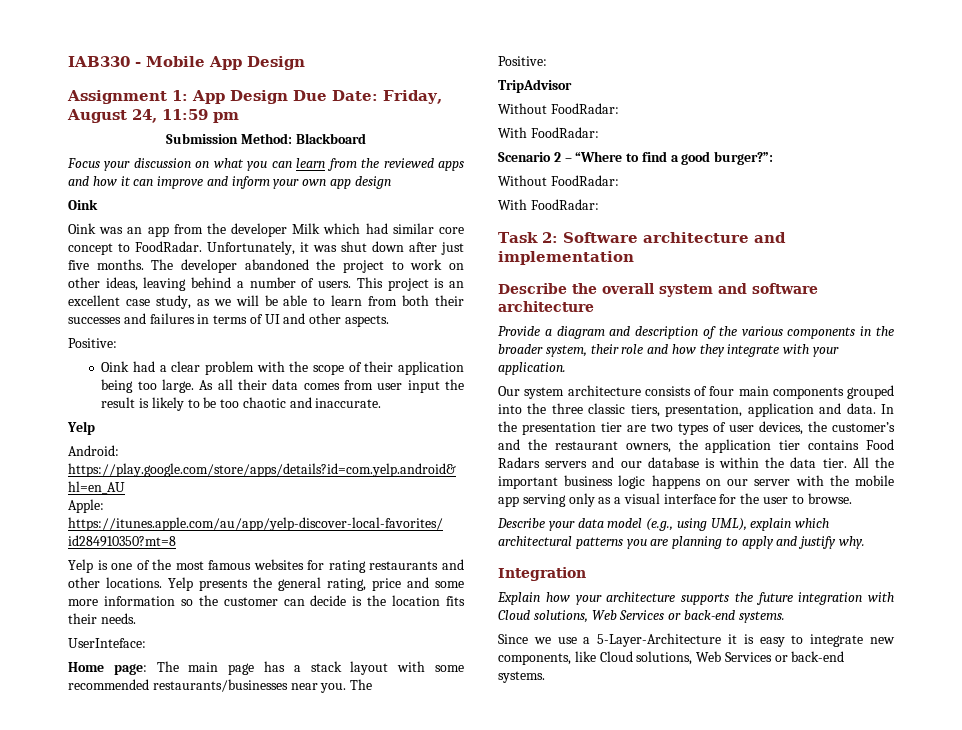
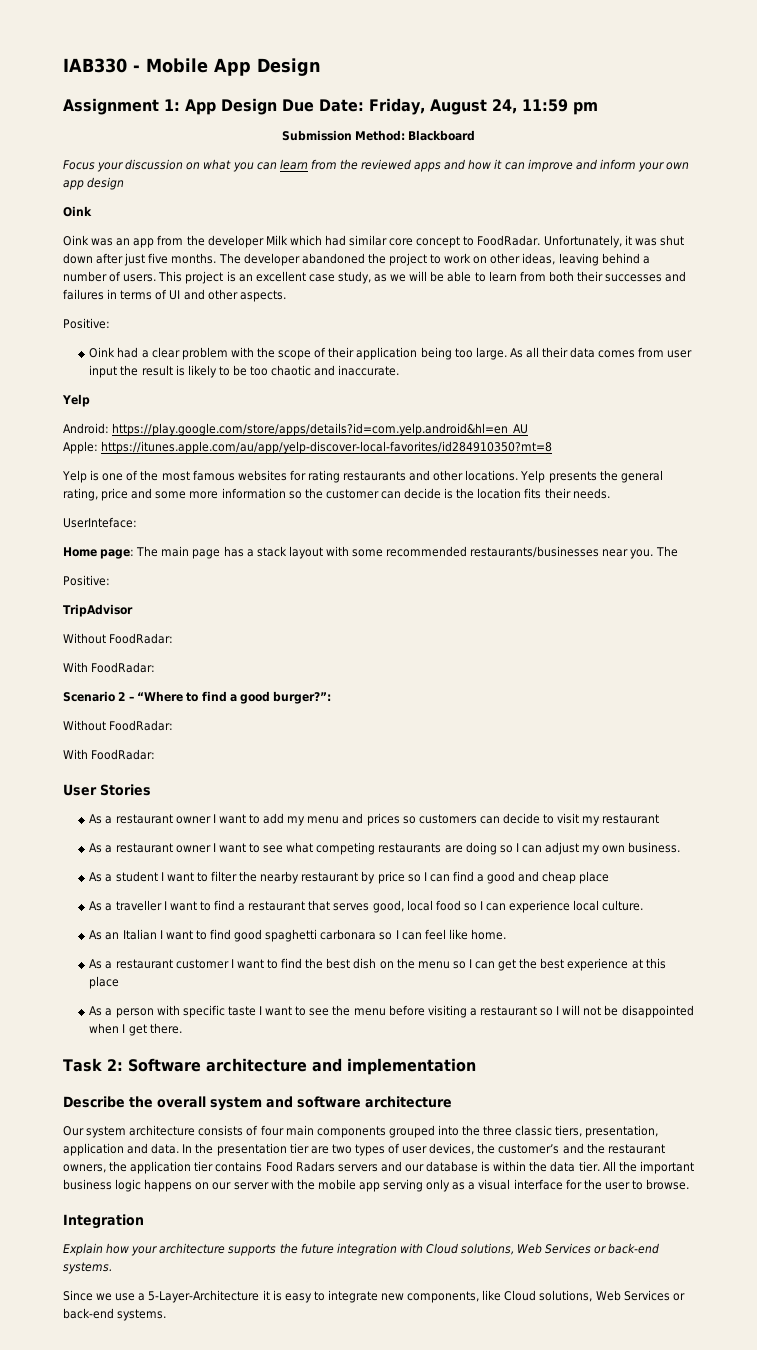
(599, 204) none -> [63,784,151,796] [89,813,660,826] [89,842,681,855] [89,871,610,884] [89,900,644,913] [89,929,506,942] [89,958,666,971] [89,976,120,989] [89,1005,694,1018] [89,1023,182,1036] // User Stories // As a restaurant owner I want to add my menu and prices so customers can decide to visit my restaurant // As a restaurant owner I want to see what competing restaurants are doing so I can adjust my own business. // As a student I want to filter the nearby restaurant by price so I can find a good and cheap place // As a traveller I want to find a restaurant that serves good, local food so I can experience local culture. // As an Italian I want to find good spaghetti carbonara so I can feel like home. // As a restaurant customer I want to find the best dish on the menu so I can get the best experience at this place // As a person with specific taste I want to see the menu before visiting a restaurant so I will not be disappointed when I get there.
[498,326,894,339] [498,344,840,357] [498,362,566,375] // Provide a diagram and description of the various components in the broader system, their role and how they integrate with your application. -> (452, 1102) none
[497,518,830,531] [498,536,866,549] // Describe your data model (e.g., using UML), explain which architectural patterns you are planning to apply and justify why. -> (690, 1184) none

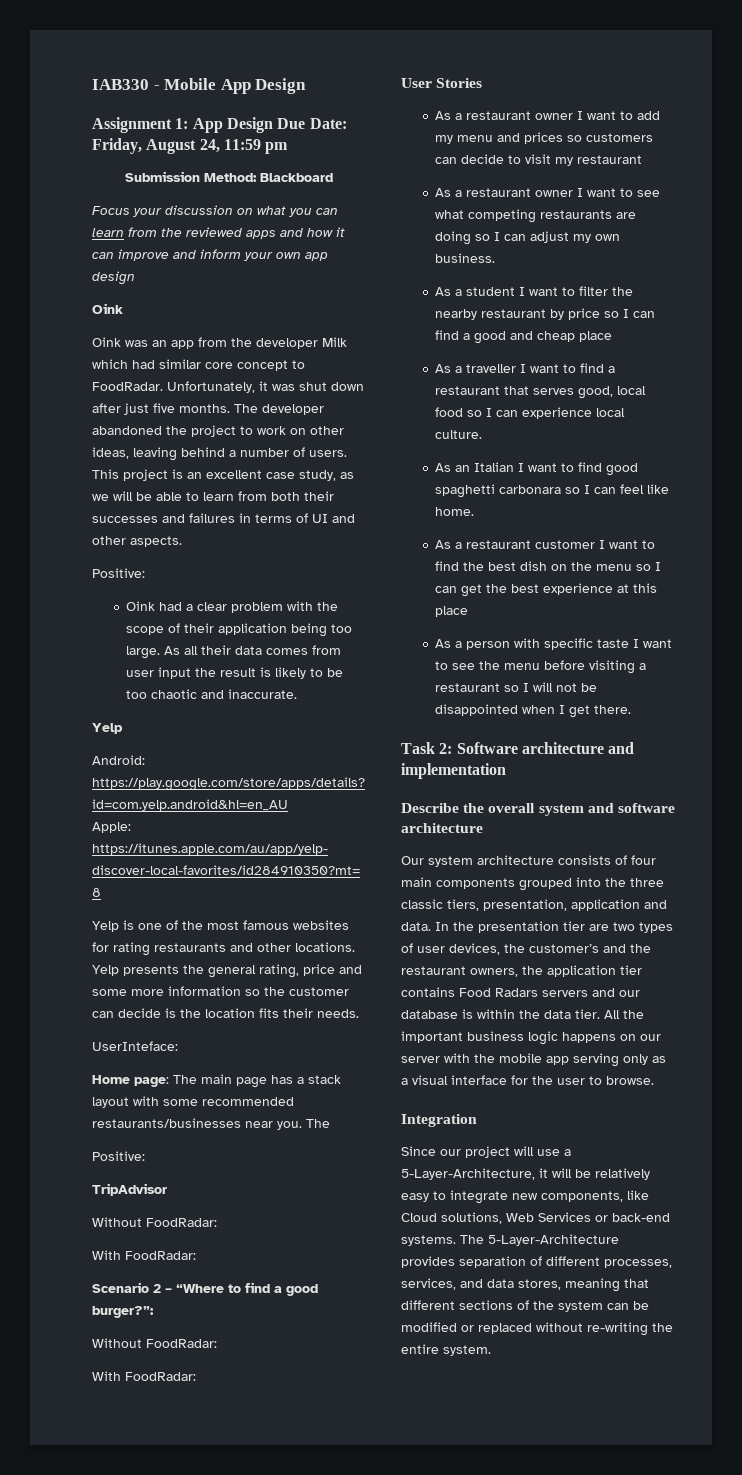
[63,1243,660,1256] [63,1262,112,1274] [63,1290,282,1303] Explain how your architecture supports the future integration with Cloud solutions, Web Services or back-end systems. // Since we use a 5-Layer-Architecture it is -> [401,1146,571,1158] [401,1168,650,1180] Since our project will use a 5-Layer-Architecture, it will be relatively
(167, 1315) none -> [460,1234,619,1246] [401,1256,672,1268] [401,1278,649,1292] [401,1300,649,1312] [401,1322,673,1336] [401,1344,491,1356] The 5-Layer-Architecture provides separation of different processes, services, and data stores, meaning that different sections of the system can be modified or replaced without re-writing the entire system.

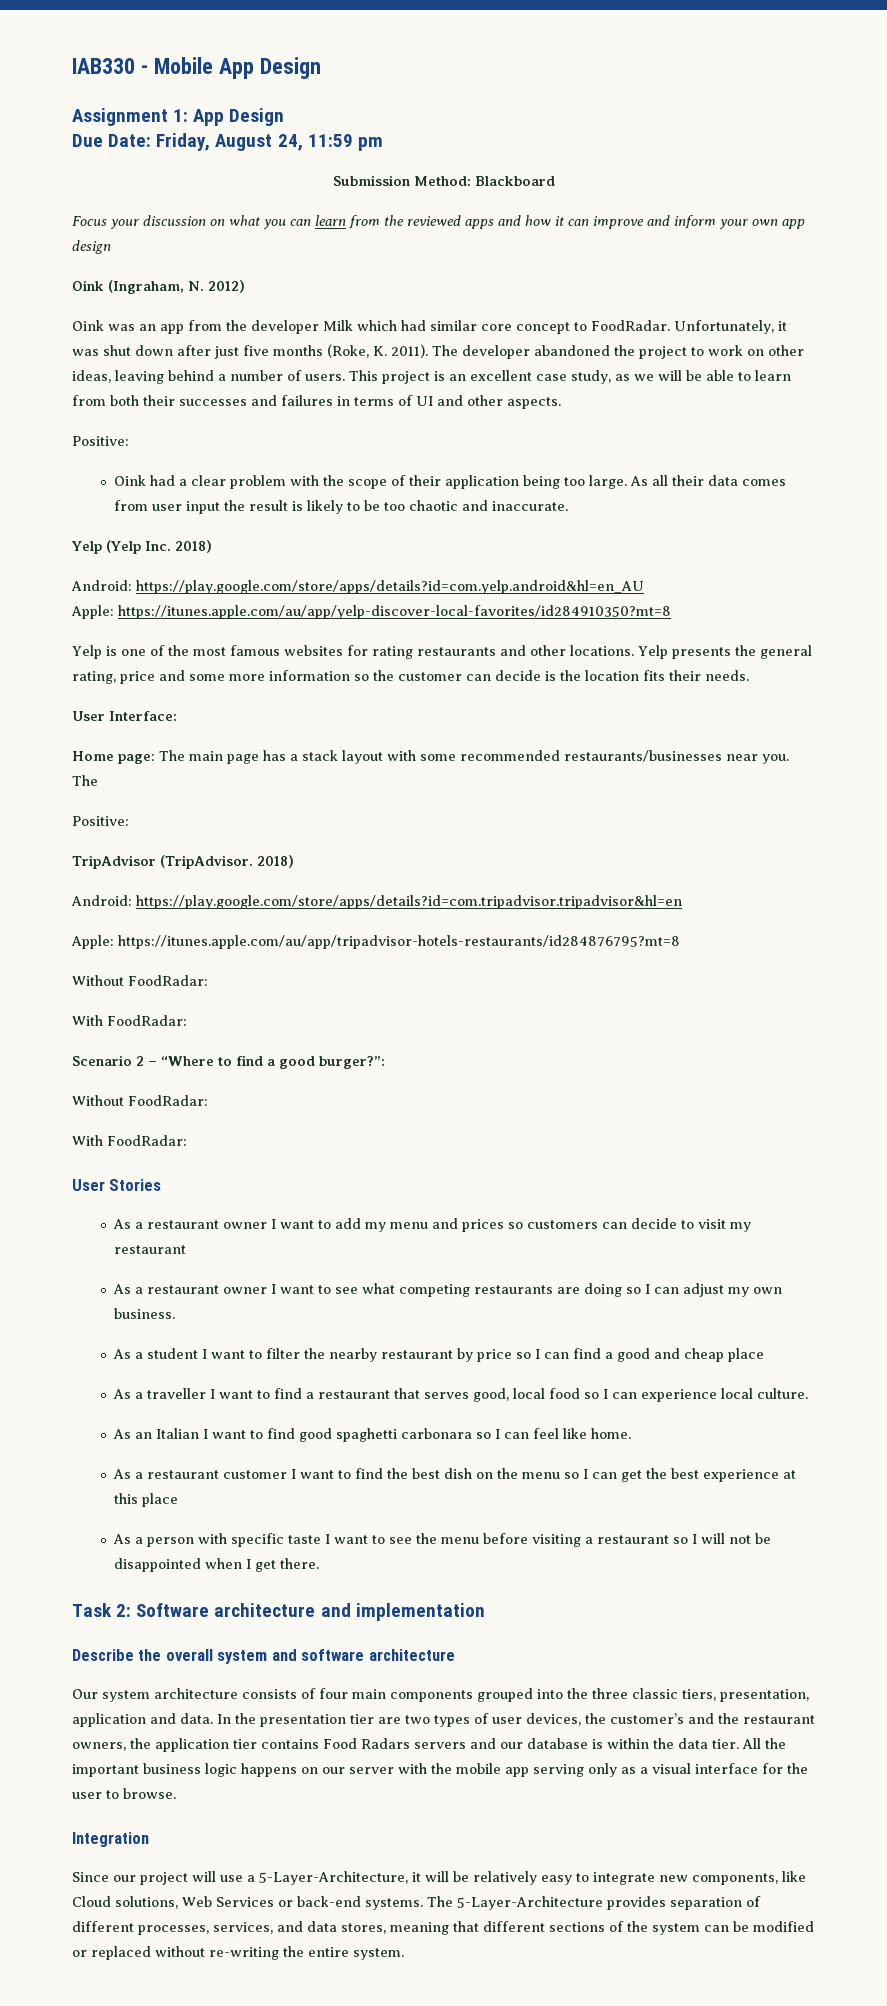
(273, 125) none -> (285, 117) //
(123, 308) none -> [108,280,245,294] (Ingraham, N. 2012)
[179,404,230,413] months. -> [273,344,428,358] months (Roke, K. 2011).
(123, 728) none -> [105,540,212,554] (Yelp Inc. 2018)
[92,1041,178,1051] UserInteface: -> [72,711,177,721] User Interface:
(167, 1189) none -> [160,855,294,869] [71,895,682,909] [71,935,680,949] (TripAdvisor. 2018) // Android: https://play.google.com/store/apps/details?id=com.tripadvisor.tripadvisor&hl=en // Apple: https://itunes.apple.com/au/app/tripadvisor-hotels-restaurants/id284876795?mt=8

